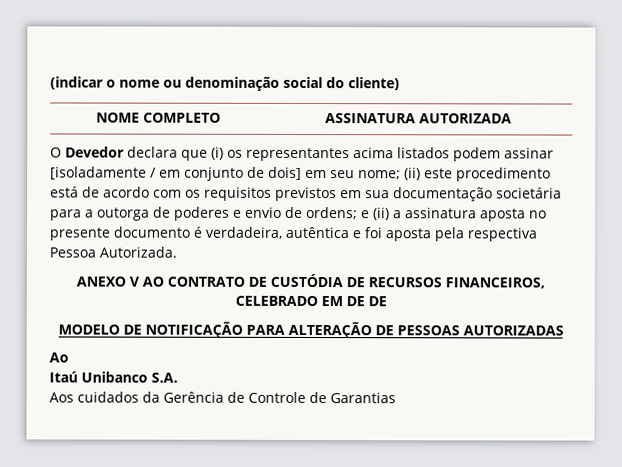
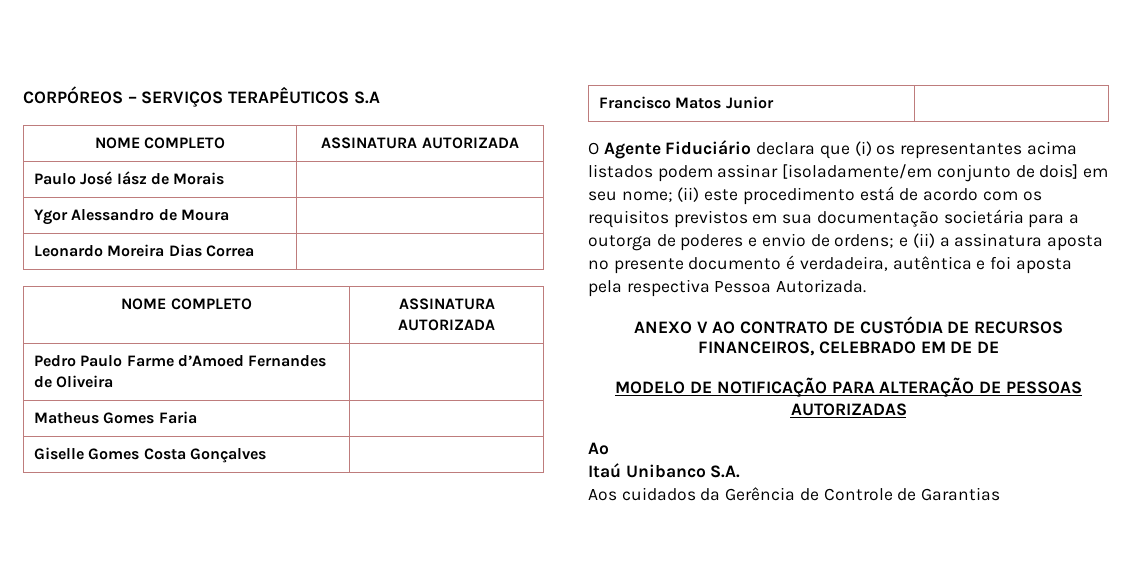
[50,76,400,91] [95,112,221,123] [325,113,512,124] (indicar o nome ou denominação social do cliente) // NOME COMPLETO | ASSINATURA AUTORIZADA -> [23,86,380,108] [94,137,226,149] [321,137,519,149] [34,171,225,185] [34,209,229,225] [34,244,254,257] [121,298,252,310] [398,298,495,310] [398,319,495,331] [34,355,327,367] [34,375,114,388] [34,411,197,424] [34,447,266,463] [599,96,774,109] CORPÓREOS – SERVIÇOS TERAPÊUTICOS S.A // NOME COMPLETO | ASSINATURA AUTORIZADA // Paulo José Iász de Morais | // Ygor Alessandro de Moura | // Leonardo Moreira Dias Correa | // NOME COMPLETO | ASSINATURA AUTORIZADA // Pedro Paulo Farme d’Amoed Fernandes de Oliveira | // Matheus Gomes Faria | // Giselle Gomes Costa Gonçalves | // Francisco Matos Junior |
[65,146,125,158] Devedor -> [603,140,752,159] Agente Fiduciário
[50,166,181,180] [isoladamente / em -> [782,164,933,179] [isoladamente/em

